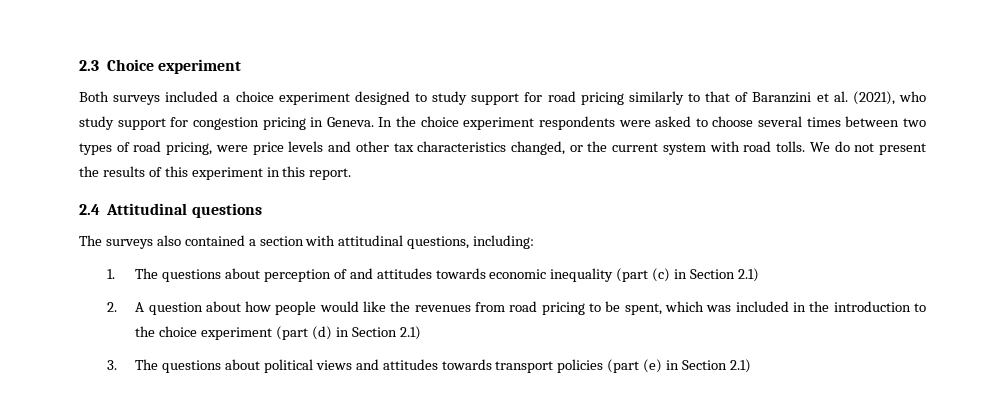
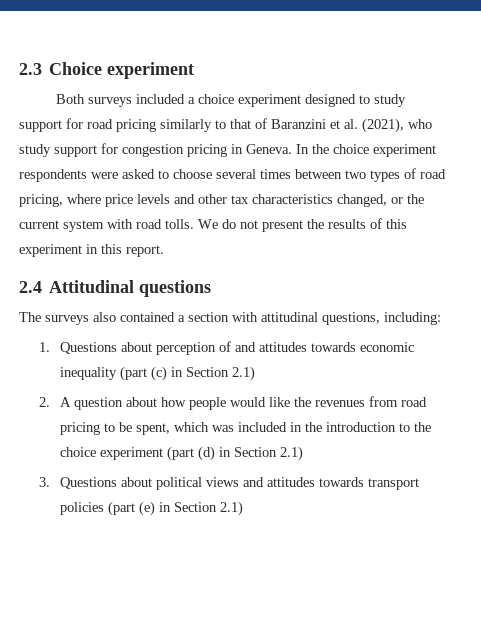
[215,145,248,152] were -> [67,194,101,204] where
[135,268,222,282] The questions -> [59,342,117,354] Questions
[135,359,222,373] The questions -> [59,477,117,489] Questions

